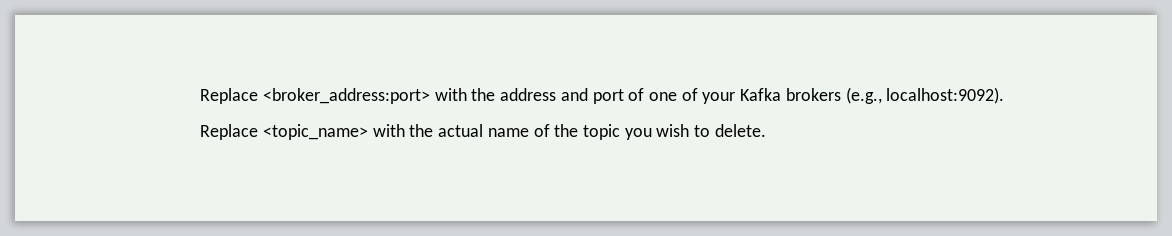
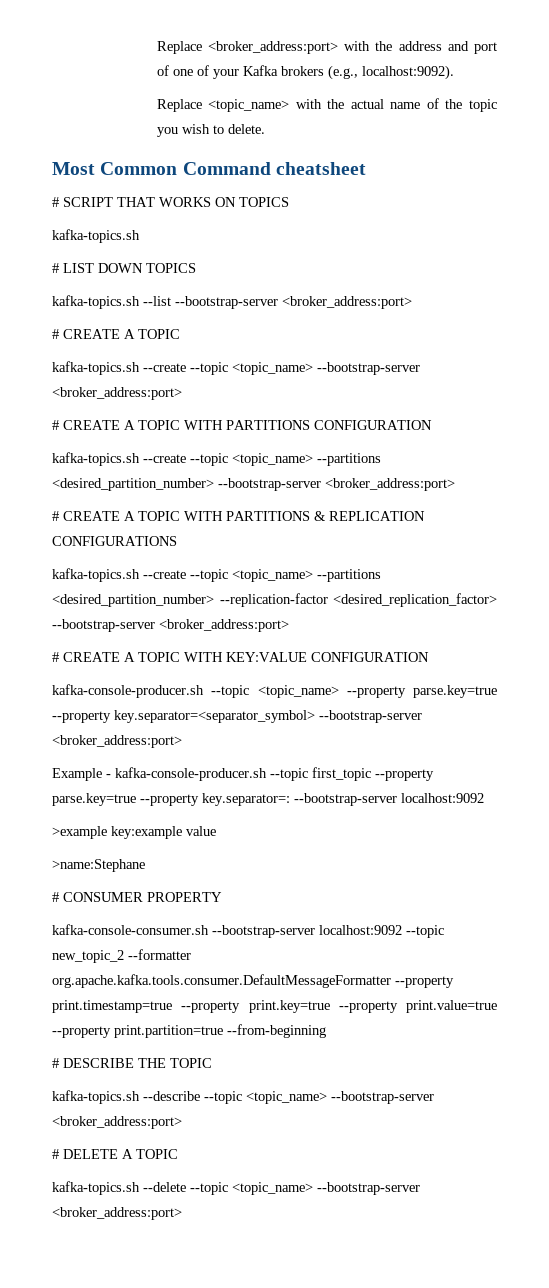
(766, 130) none -> [52,162,366,175] [52,197,289,207] [52,229,140,243] [52,263,196,273] [52,295,412,309] [52,329,180,339] [52,361,420,375] [52,387,182,400] [52,420,432,430] [52,452,381,466] [52,478,455,491] [52,511,425,521] [52,536,177,546] [52,568,381,582] [52,593,497,607] [52,619,289,632] [52,652,429,662] [52,684,497,698] [52,710,422,723] [52,735,182,748] [52,767,434,781] [52,793,484,806] [52,826,216,839] [52,859,145,872] [52,892,222,902] [52,924,444,938] [52,949,191,963] [52,974,454,988] [52,1000,497,1013] [52,1024,326,1038] [52,1058,212,1068] [52,1090,434,1104] [52,1116,182,1129] [52,1149,178,1159] [52,1181,420,1195] [52,1207,182,1220] // Most Common Command cheatsheet // # SCRIPT THAT WORKS ON TOPICS // kafka-topics.sh // # LIST DOWN TOPICS // kafka-topics.sh --list --bootstrap-server <broker_address:port> // # CREATE A TOPIC // kafka-topics.sh --create --topic <topic_name> --bootstrap-server <broker_address:port> // # CREATE A TOPIC WITH PARTITIONS CONFIGURATION // kafka-topics.sh --create --topic <topic_name> --partitions <desired_partition_number> --bootstrap-server <broker_address:port> // # CREATE A TOPIC WITH PARTITIONS & REPLICATION CONFIGURATIONS // kafka-topics.sh --create --topic <topic_name> --partitions <desired_partition_number> --replication-factor <desired_replication_factor> --bootstrap-server <broker_address:port> // # CREATE A TOPIC WITH KEY:VALUE CONFIGURATION // kafka-console-producer.sh --topic <topic_name> --property parse.key=true --property key.separator=<separator_symbol> --bootstrap-server <broker_address:port> // Example - kafka-console-producer.sh --topic first_topic --property parse.key=true --property key.separator=: --bootstrap-server localhost:9092 // >example key:example value // >name:Stephane // # CONSUMER PROPERTY // kafka-console-consumer.sh --bootstrap-server localhost:9092 --topic new_topic_2 --formatter org.apache.kafka.tools.consumer.DefaultMessageFormatter --property print.timestamp=true --property print.key=true --property print.value=true --property print.partition=true --from-beginning // # DESCRIBE THE TOPIC // kafka-topics.sh --describe --topic <topic_name> --bootstrap-server <broker_address:port> // # DELETE A TOPIC // kafka-topics.sh --delete --topic <topic_name> --bootstrap-server <broker_address:port>

